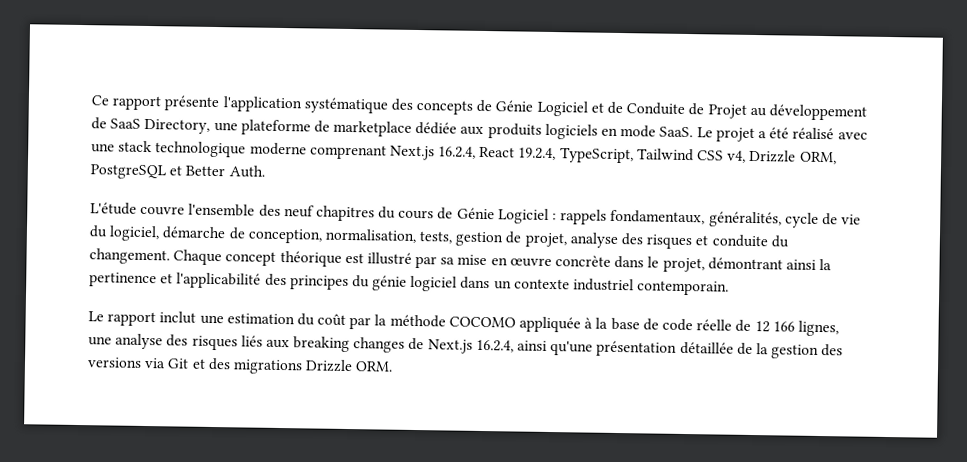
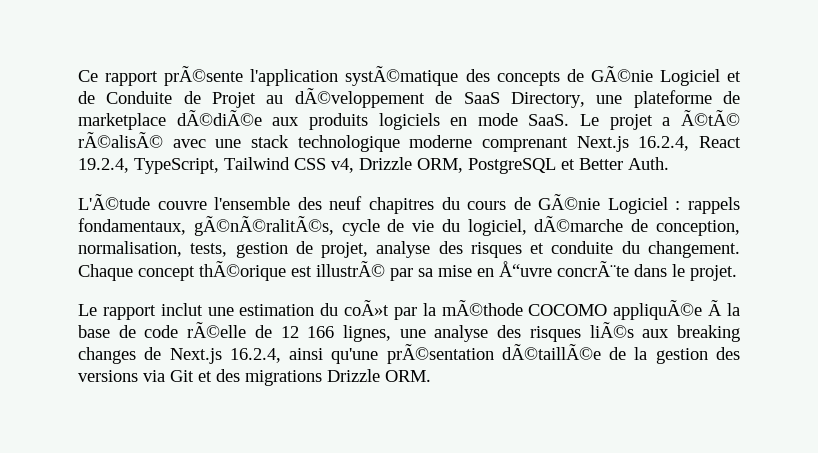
[164,95,388,114] présente l'application systématique -> [164,66,459,86] prÃ©sente l'application systÃ©matique
[495,100,534,112] Génie -> [590,66,653,82] GÃ©nie
[768,104,867,121] développement -> [294,88,425,108] dÃ©veloppement
[415,121,458,135] dédiée -> [176,110,262,126] dÃ©diÃ©e
[769,127,835,140] été réalisé -> [680,110,740,126] [78,132,163,148] Ã©tÃ© rÃ©alisÃ©
[90,202,137,215] L'étude -> [78,194,150,210] L'Ã©tude
[456,207,495,220] Génie -> [538,194,601,210] GÃ©nie
[708,211,782,228] généralités, -> [193,216,334,236] gÃ©nÃ©ralitÃ©s,
[162,226,227,240] démarche -> [534,216,624,232] dÃ©marche
[279,250,412,267] théorique est illustré -> [199,261,385,281] thÃ©orique est illustrÃ©
[509,255,833,273] [89,272,730,296] œuvre concrète dans le projet, démontrant ainsi la pertinence et l'applicabilité des principes du génie logiciel dans un contexte industriel contemporain. -> [499,261,737,281] Å“uvre concrÃ¨te dans le projet.
[317,313,347,326] coût -> [344,300,390,316] coÃ»t
[389,314,594,333] méthode COCOMO appliquée à -> [441,300,723,320] mÃ©thode COCOMO appliquÃ©e Ã
[696,319,733,331] réelle -> [187,322,247,338] rÃ©elle
[240,335,263,347] liés -> [589,322,634,338] liÃ©s
[596,340,734,357] présentation détaillée -> [386,344,601,364] prÃ©sentation dÃ©taillÃ©e

